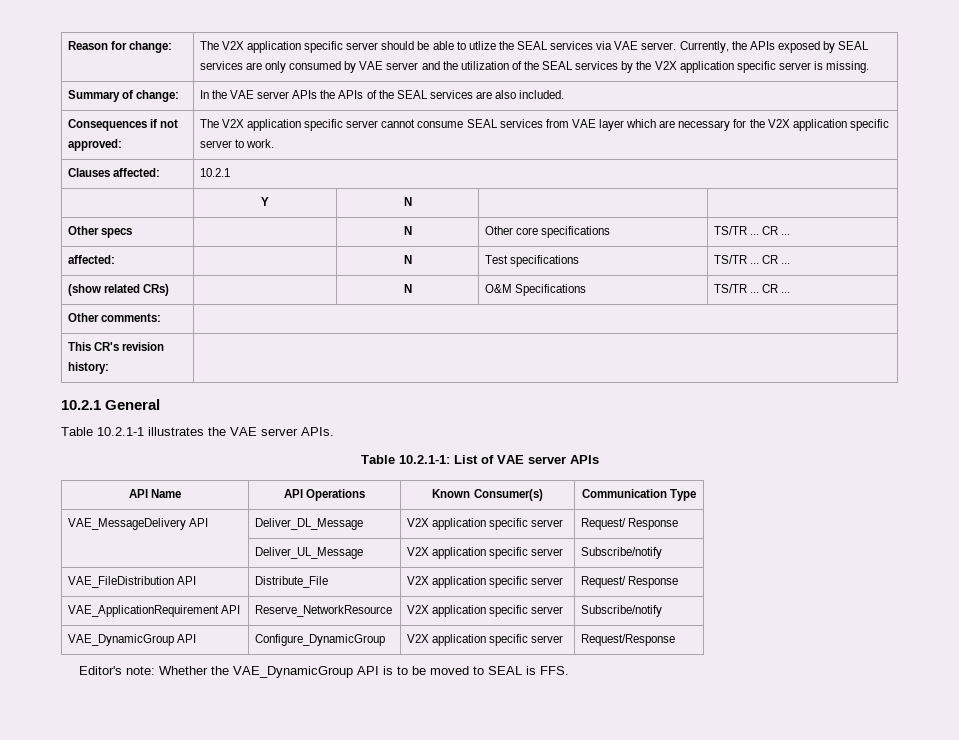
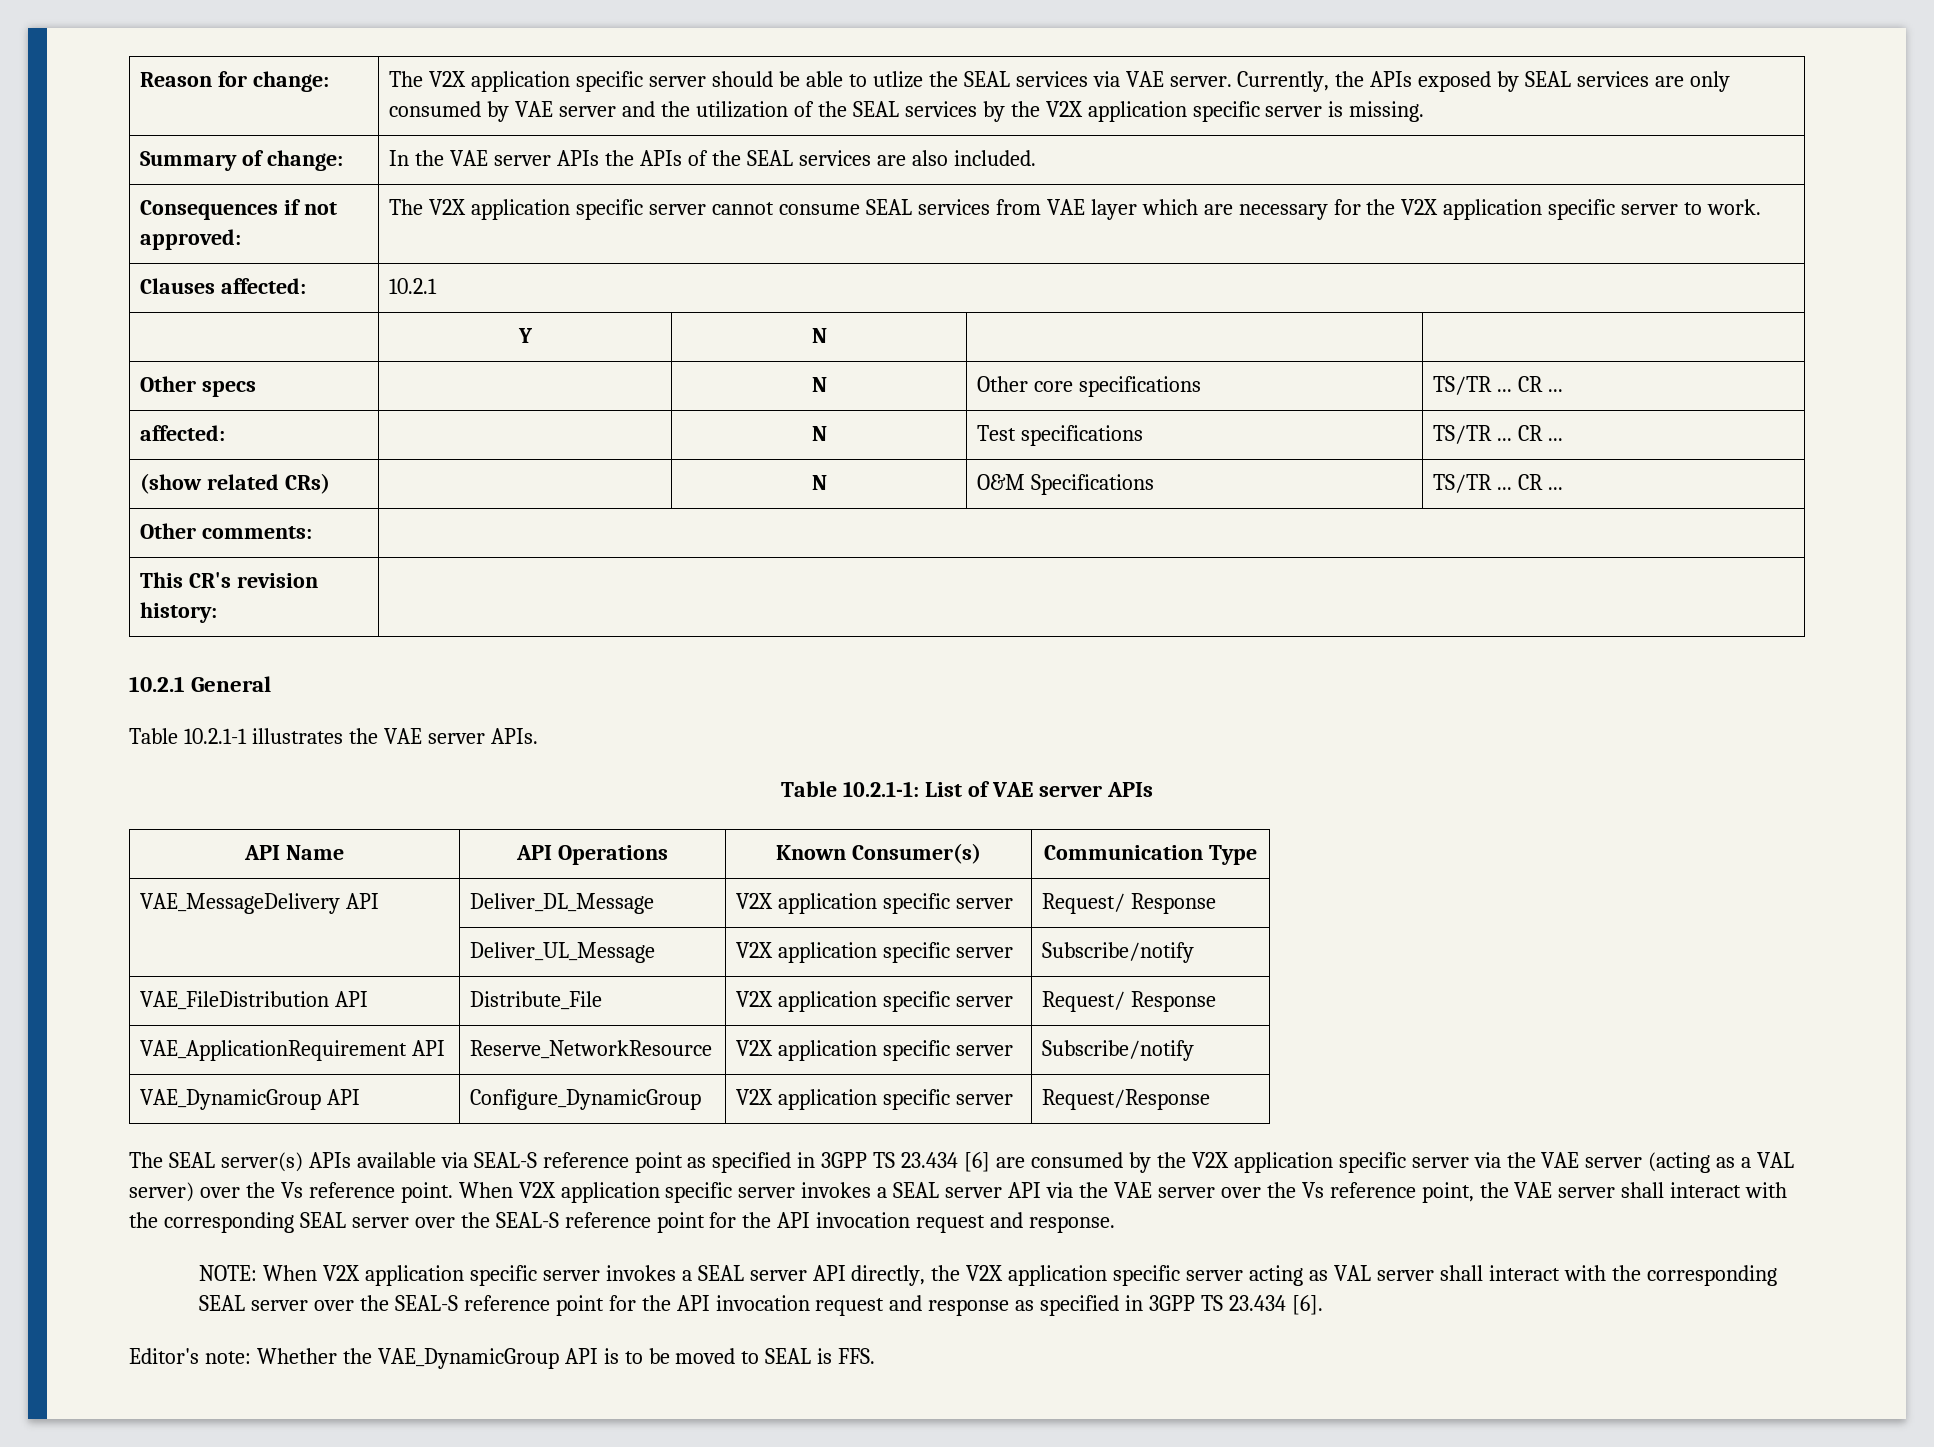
(675, 640) none -> [129,1152,1795,1173] [129,1182,1788,1203] [129,1212,1116,1233] [199,1265,1777,1286] [199,1295,1323,1316] // The SEAL server(s) APIs available via SEAL-S reference point as specified in 3GPP TS 23.434 [6] are consumed by the V2X application specific server via the VAE server (acting as a VAL server) over the Vs reference point. When V2X application specific server invokes a SEAL server API via the VAE server over the Vs reference point, the VAE server shall interact with the corresponding SEAL server over the SEAL-S reference point for the API invocation request and response. // NOTE: When V2X application specific server invokes a SEAL server API directly, the V2X application specific server acting as VAL server shall interact with the corresponding SEAL server over the SEAL-S reference point for the API invocation request and response as specified in 3GPP TS 23.434 [6].

